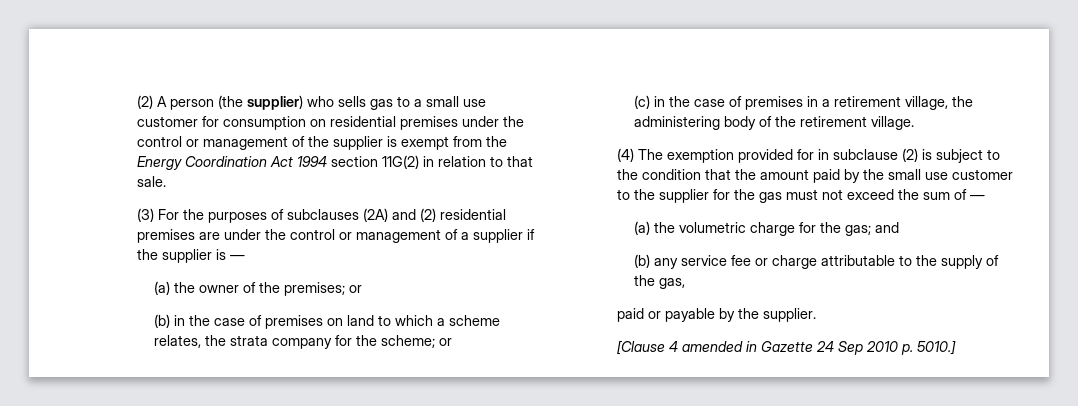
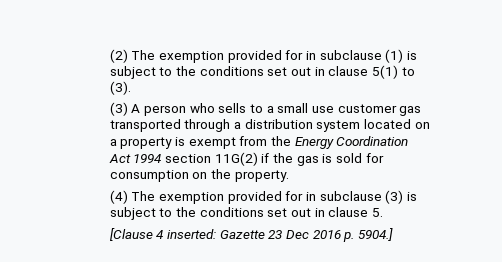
[136,95,303,110] (2) A person (the supplier) -> [109,49,417,63] [109,65,415,79] [109,81,131,95] [109,102,187,116] (2) The exemption provided for in subclause (1) is subject to the conditions set out in clause 5(1) to (3). // (3) A person
[369,99,393,110] gas -> (247, 108) none
[201,116,524,130] [136,136,383,150] for consumption on residential premises under the control or management of the supplier -> [399,106,422,116] [109,119,430,132] [109,137,173,149] gas transported through a distribution system located on a property
[422,156,533,167] [136,176,166,187] [136,208,506,223] [136,229,535,243] [136,249,245,263] [154,281,363,296] [154,314,501,329] [154,335,453,349] [634,95,974,110] [634,116,915,130] in relation to that sale. // (3) For the purposes of subclauses (2A) and (2) residential premises are under the control or management of a supplier if the supplier is — // (a) the owner of the premises; or // (b) in the case of premises on land to which a scheme relates, the strata company for the scheme; or // (c) in the case of premises in a retirement village, the administering body of the retirement village. -> [261,153,384,166] [109,169,289,182] if the gas is sold for consumption on the property.
[901,148,1000,163] [616,169,1013,183] [616,189,985,203] [634,221,900,236] [634,254,1000,269] [634,275,686,289] [616,308,816,322] [616,340,956,355] (2) is subject to the condition that the amount paid by the small use customer to the supplier for the gas must not exceed the sum of — // (a) the volumetric charge for the gas; and // (b) any service fee or charge attributable to the supply of the gas, // paid or payable by the supplier. // [Clause 4 amended in Gazette 24 Sep 2010 p. 5010.] -> [385,190,417,204] [109,207,383,220] [109,228,393,242] (3) is subject to the conditions set out in clause 5. // [Clause 4 inserted: Gazette 23 Dec 2016 p. 5904.]

